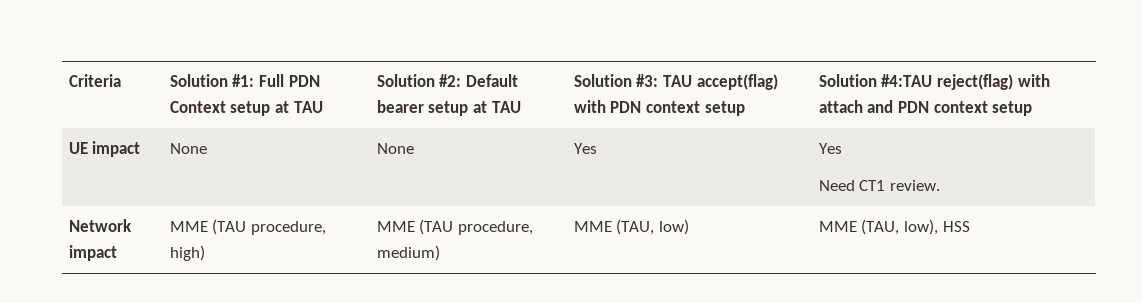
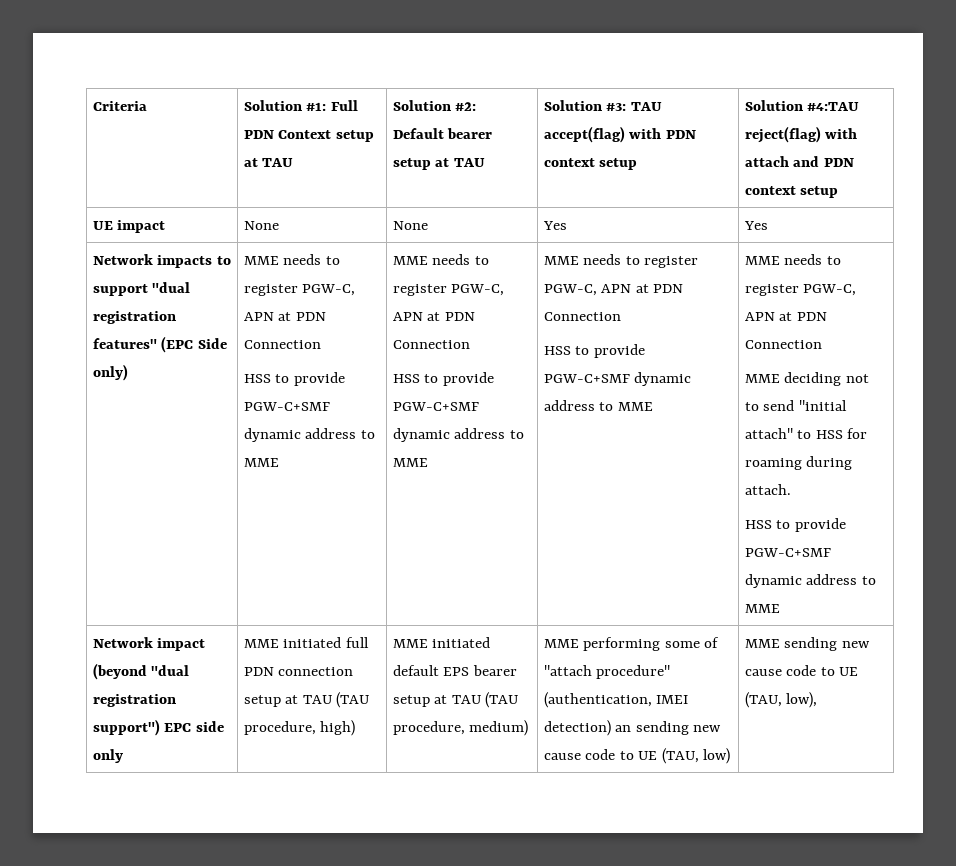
[818,180,940,191] [68,219,132,232] [68,245,117,261] [169,219,326,235] [169,245,205,261] [376,219,533,235] [376,245,440,261] [573,219,689,235] [818,221,857,232] // Need CT1 review. // Network impact | MME (TAU procedure, high) | MME (TAU procedure, medium) | MME (TAU, low) | MME -> [92,254,231,268] [92,282,191,296] [92,311,176,324] [92,336,227,353] [92,364,128,381] [243,254,340,265] [243,284,356,296] [243,312,326,321] [243,340,321,349] [243,372,345,386] [243,402,330,411] [243,428,375,442] [243,458,279,467] [392,254,489,265] [392,284,505,296] [392,312,475,321] [392,340,470,349] [392,372,494,386] [392,402,479,411] [392,428,524,442] [392,458,428,467] [543,254,699,268] [543,284,684,296] [543,312,621,321] [543,344,645,358] [543,372,692,386] [543,400,653,411] [744,254,841,265] [744,284,857,296] [744,312,827,321] [744,340,822,349] [744,372,869,386] [744,400,847,411] [744,428,868,439] [744,456,853,470] [744,484,791,495] [744,518,846,532] [744,548,831,557] [744,574,876,588] [744,604,780,613] [92,637,206,651] [92,663,190,680] [92,694,176,707] [92,719,224,736] [92,749,123,763] [243,637,369,648] [243,667,354,676] [243,692,370,708] [243,720,356,736] [392,637,491,648] [392,665,517,676] [392,692,519,708] [392,720,529,736] [543,637,720,651] [543,665,671,679] [543,692,689,708] [543,720,722,736] [543,748,731,764] [744,637,870,651] [744,665,859,676] // Network impacts to support "dual registration features" (EPC Side only) | MME needs to register PGW-C, APN at PDN Connection // HSS to provide PGW-C+SMF dynamic address to MME | MME needs to register PGW-C, APN at PDN Connection // HSS to provide PGW-C+SMF dynamic address to MME | MME needs to register PGW-C, APN at PDN Connection // HSS to provide PGW-C+SMF dynamic address to MME | MME needs to register PGW-C, APN at PDN Connection // MME deciding not to send "initial attach" to HSS for roaming during attach. // HSS to provide PGW-C+SMF dynamic address to MME // Network impact (beyond "dual registration support") EPC side only | MME initiated full PDN connection setup at TAU (TAU procedure, high) | MME initiated default EPS bearer setup at TAU (TAU procedure, medium) | MME performing some of "attach procedure" (authentication, IMEI detection) an sending new cause code to UE (TAU, low) | MME sending new cause code to UE
[942,221,970,232] HSS -> (818, 700) none

